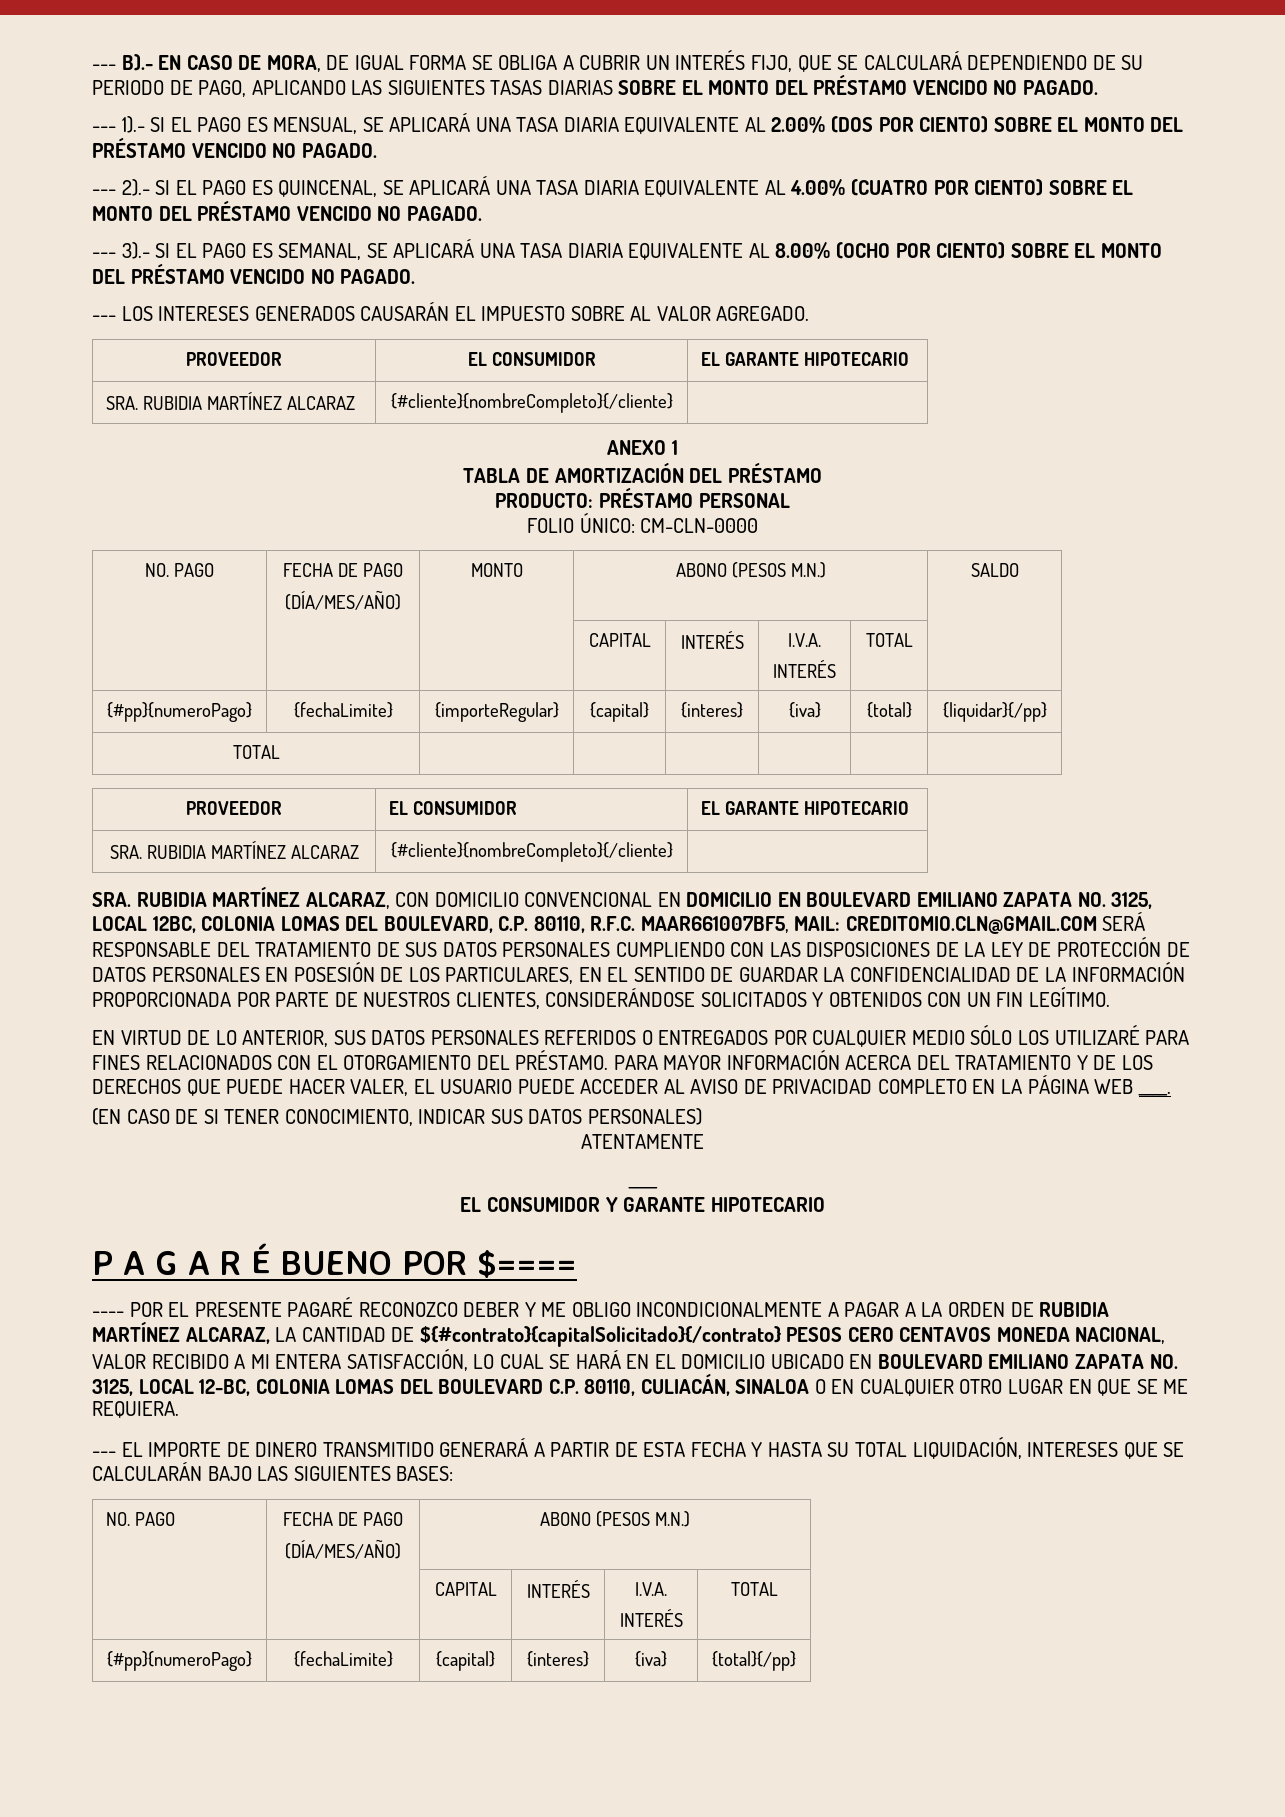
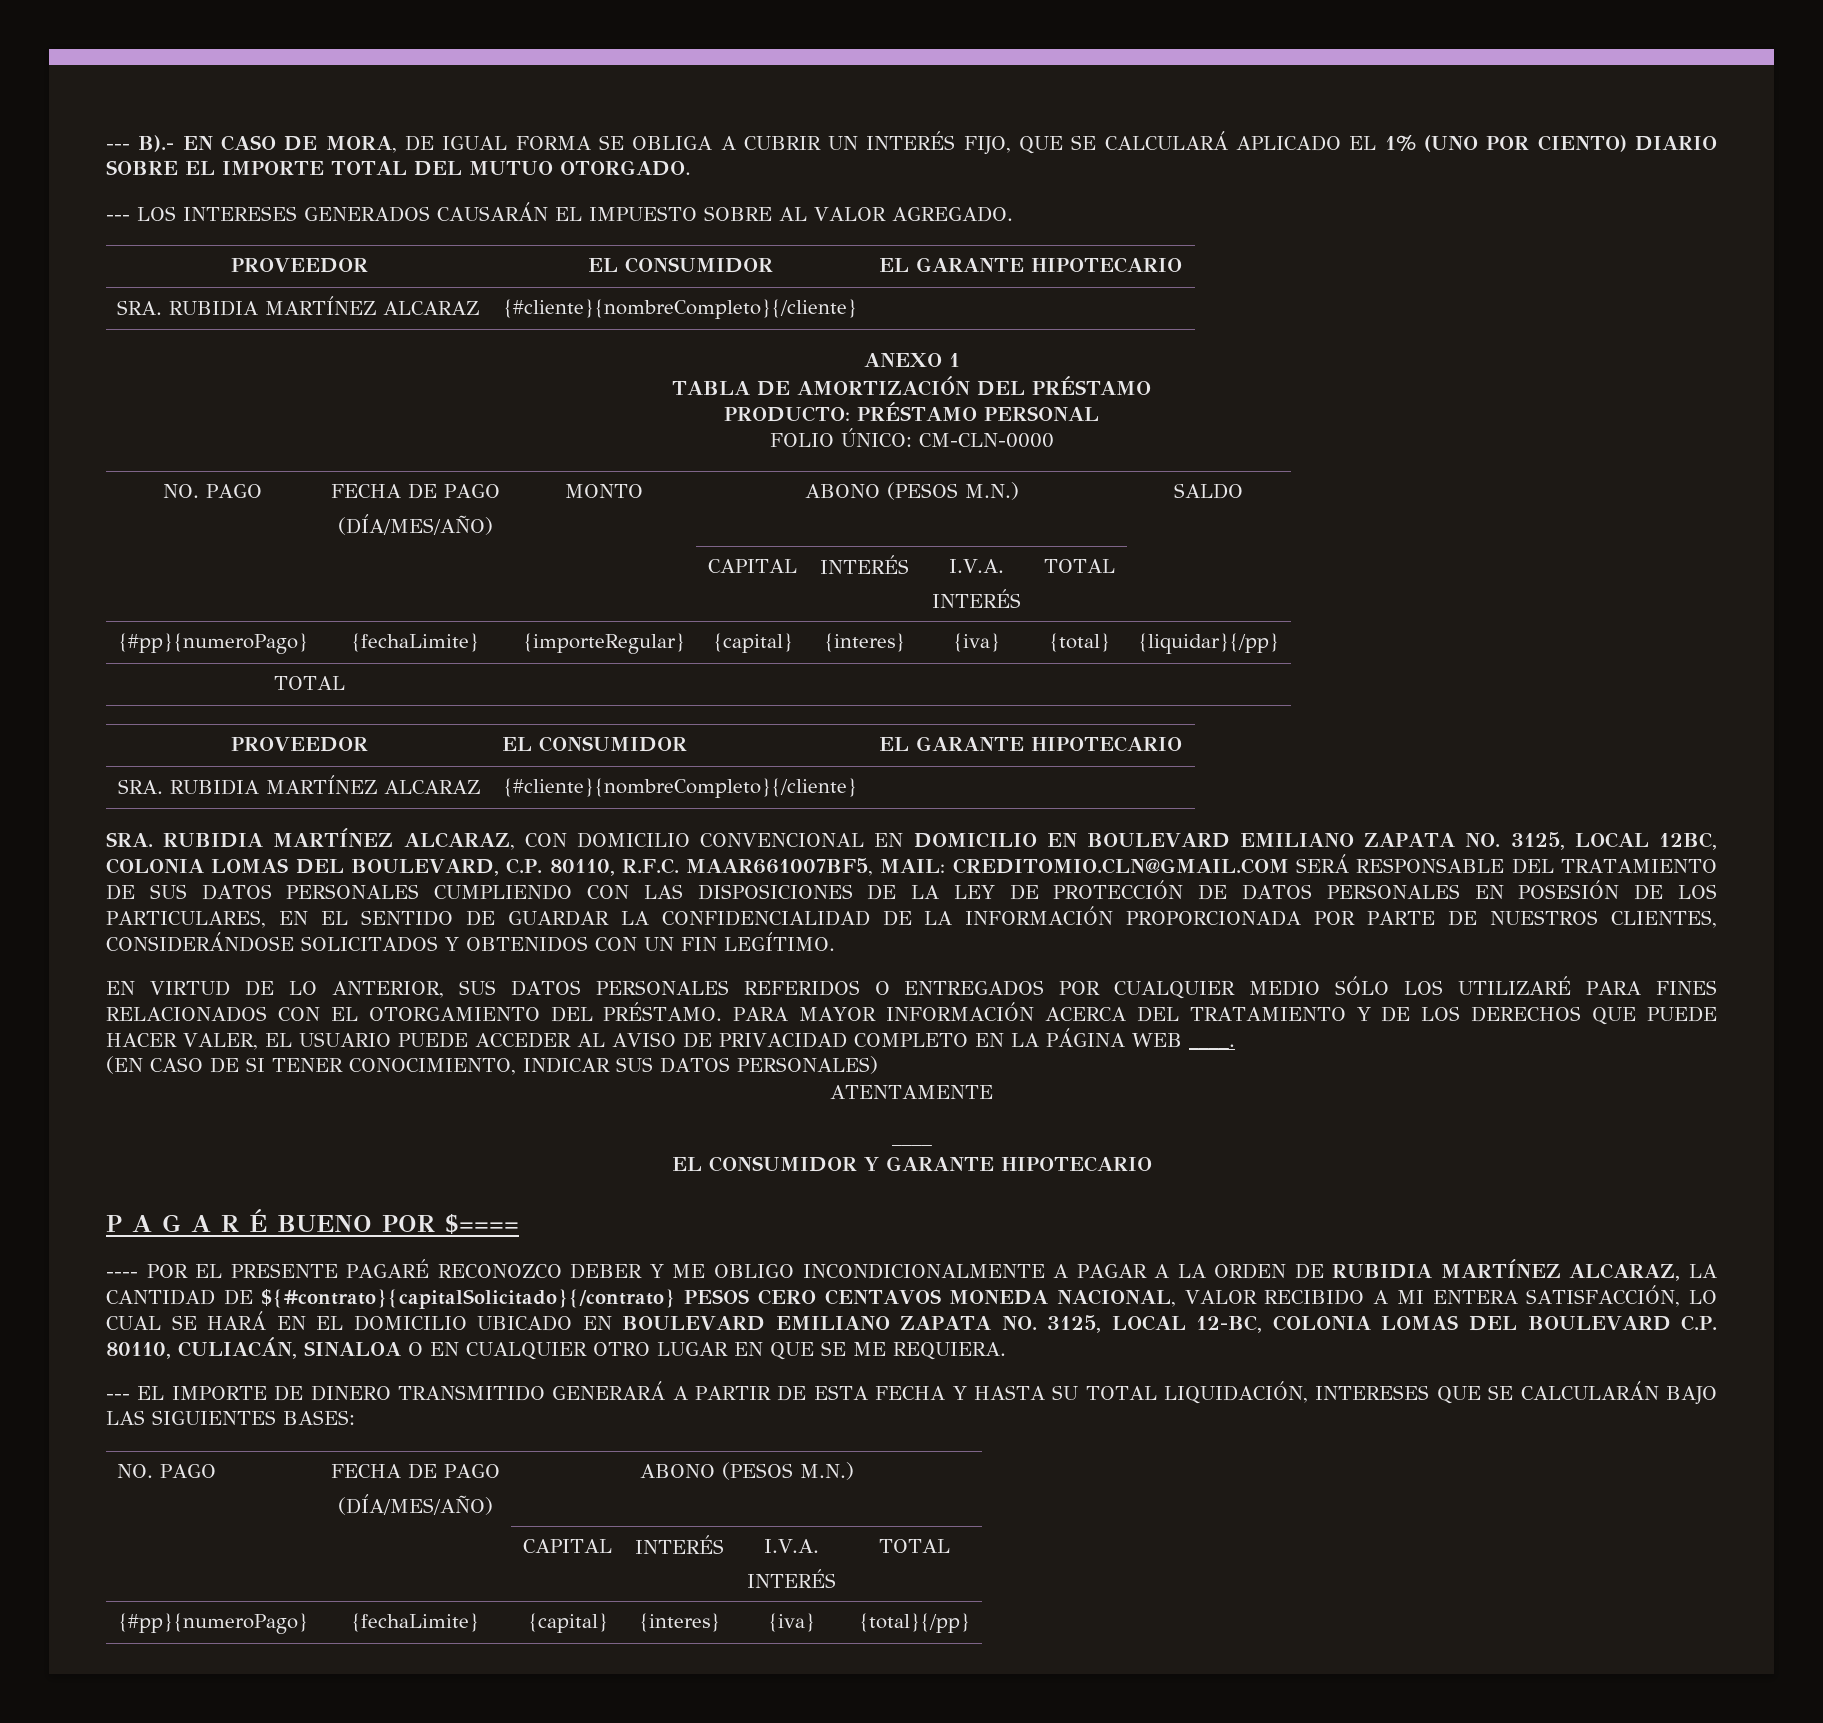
[967,55,1144,70] [92,75,1098,97] [92,113,1184,134] [92,138,377,158] [92,176,1134,197] [92,201,482,221] [92,239,1162,260] [92,264,416,284] DEPENDIENDO DE SU PERIODO DE PAGO, APLICANDO LAS SIGUIENTES TASAS DIARIAS SOBRE EL MONTO DEL PRÉSTAMO VENCIDO NO PAGADO. // --- 1).- SI EL PAGO ES MENSUAL, SE APLICARÁ UNA TASA DIARIA EQUIVALENTE AL 2.00% (DOS POR CIENTO) SOBRE EL MONTO DEL PRÉSTAMO VENCIDO NO PAGADO. // --- 2).- SI EL PAGO ES QUINCENAL, SE APLICARÁ UNA TASA DIARIA EQUIVALENTE AL 4.00% (CUATRO POR CIENTO) SOBRE EL MONTO DEL PRÉSTAMO VENCIDO NO PAGADO. // --- 3).- SI EL PAGO ES SEMANAL, SE APLICARÁ UNA TASA DIARIA EQUIVALENTE AL 8.00% (OCHO POR CIENTO) SOBRE EL MONTO DEL PRÉSTAMO VENCIDO NO PAGADO. -> [1236,135,1717,152] [106,160,691,176] APLICADO EL 1% (UNO POR CIENTO) DIARIO SOBRE EL IMPORTE TOTAL DEL MUTUO OTORGADO.

